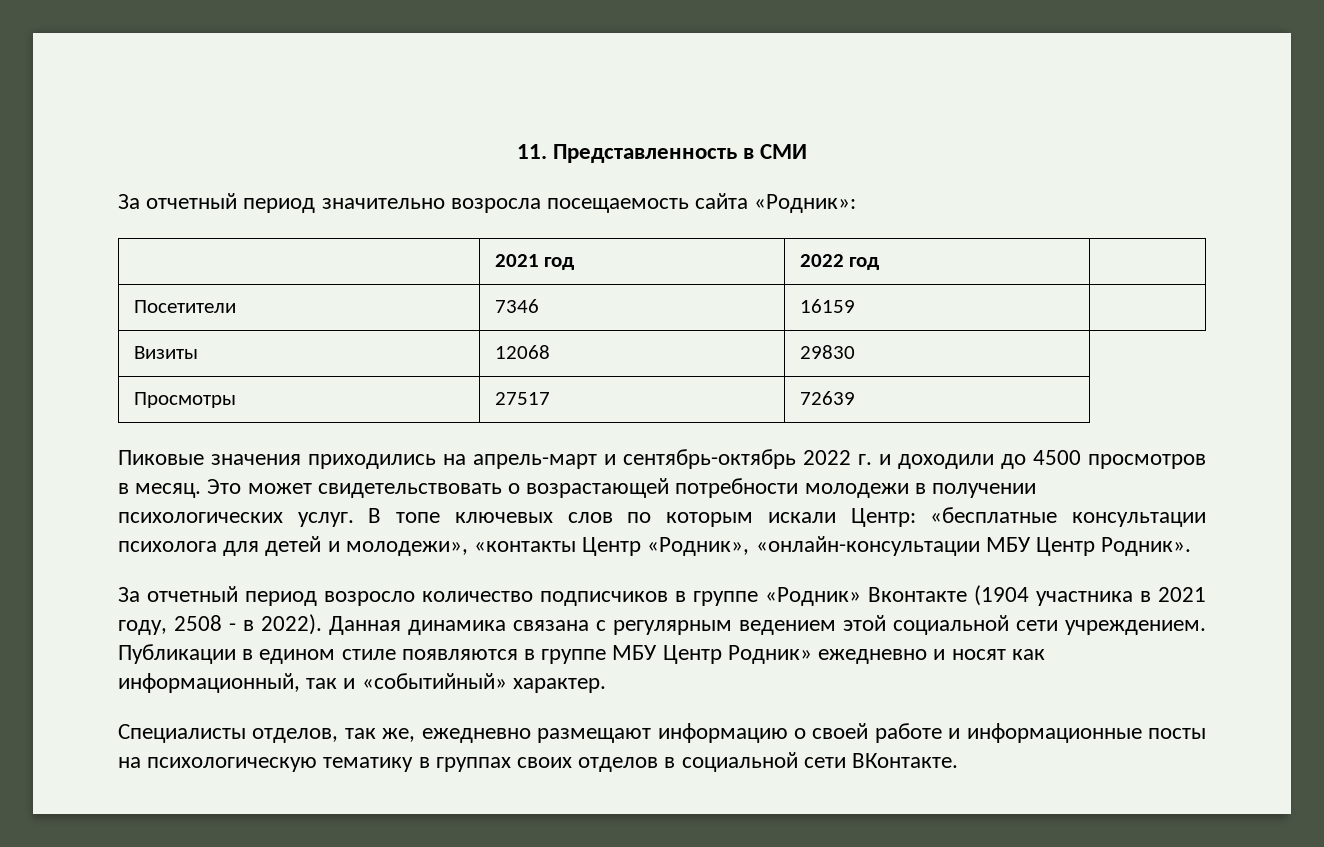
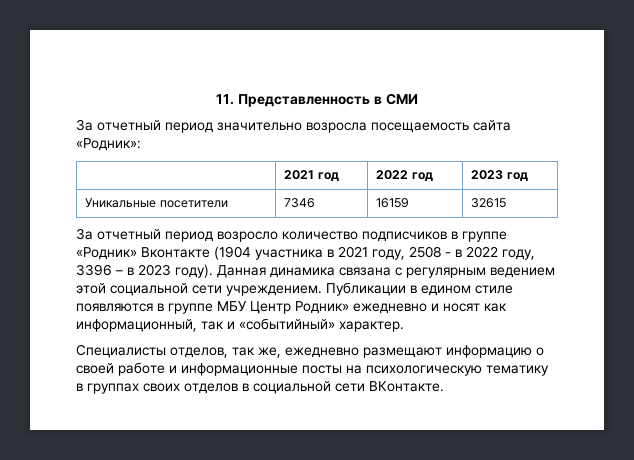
[133,300,236,313] [494,299,539,313] [799,299,855,313] [133,346,198,359] [494,345,550,359] [799,345,855,359] [133,392,236,408] [494,392,550,405] [799,391,855,405] [118,449,1206,469] [118,478,1037,498] [118,507,1207,527] [118,536,1192,556] // Посетители | 7346 | 16159 | // Визиты | 12068 | 29830 // Просмотры | 27517 | 72639 // Пиковые значения приходились на апрель-март и сентябрь-октябрь 2022 г. и доходили до 4500 просмотров в месяц. Это может свидетельствовать о возрастающей потребности молодежи в получении психологических услуг. В топе ключевых слов по которым искали Центр: «бесплатные консультации психолога для детей и молодежи», «контакты Центр «Родник», «онлайн-консультации МБУ Центр Родник». -> [471,170,528,181] [85,198,228,208] [284,198,316,208] [376,198,410,208] [471,198,507,208] 2023 год // Уникальные посетители | 7346 | 16159 | 32615
[261,614,322,635] 2022). -> [466,246,535,260] [76,264,213,278] 2022 году, 3396 – в 2023 году).

